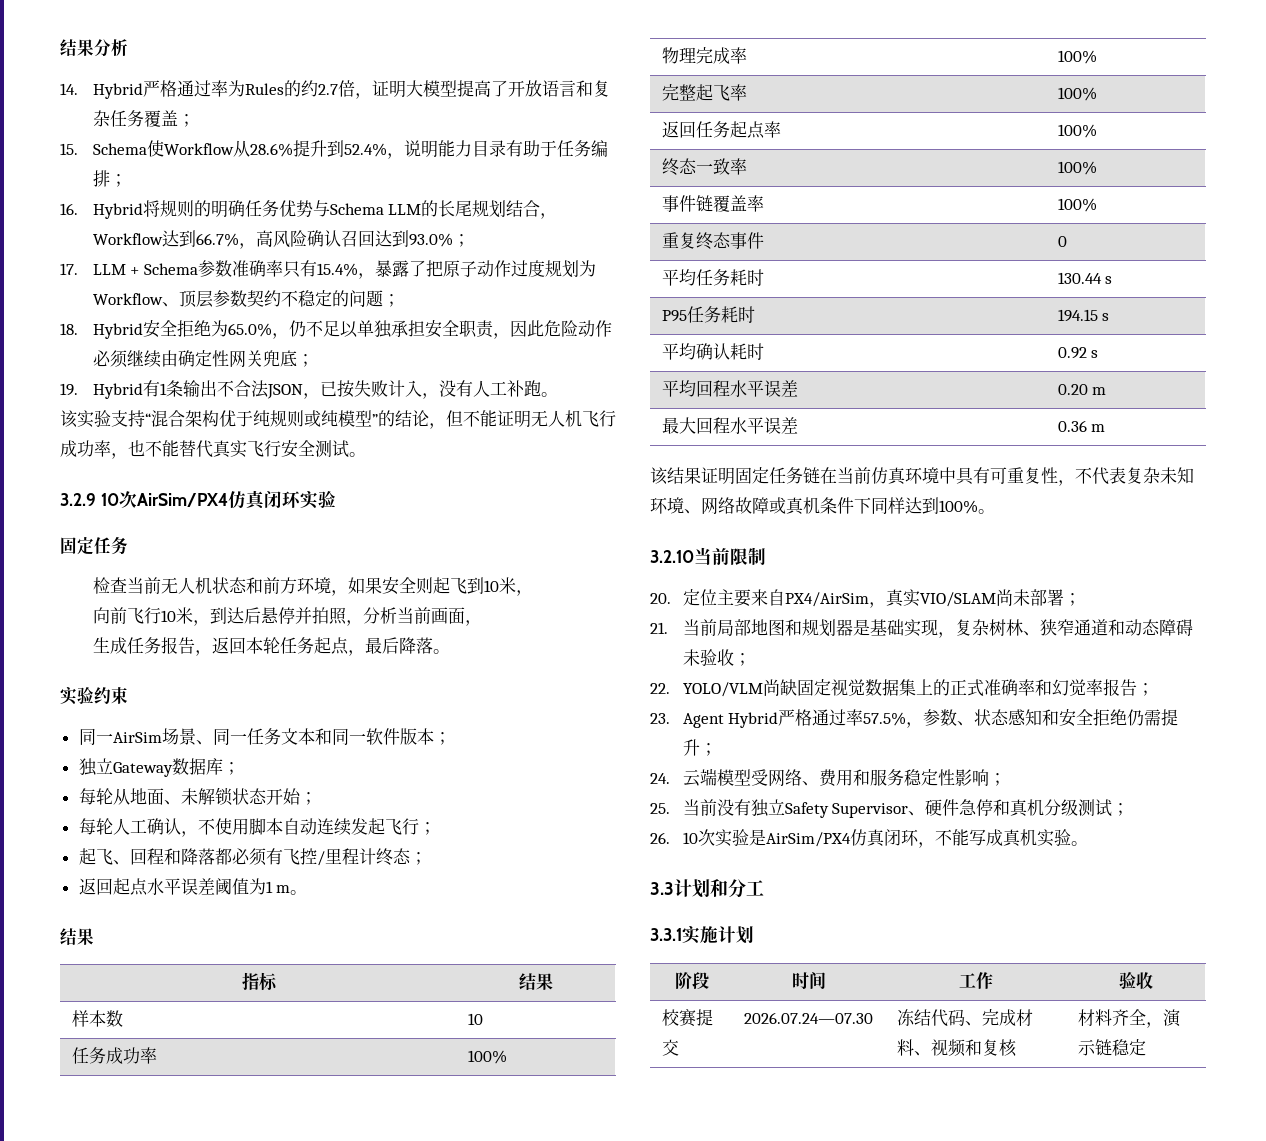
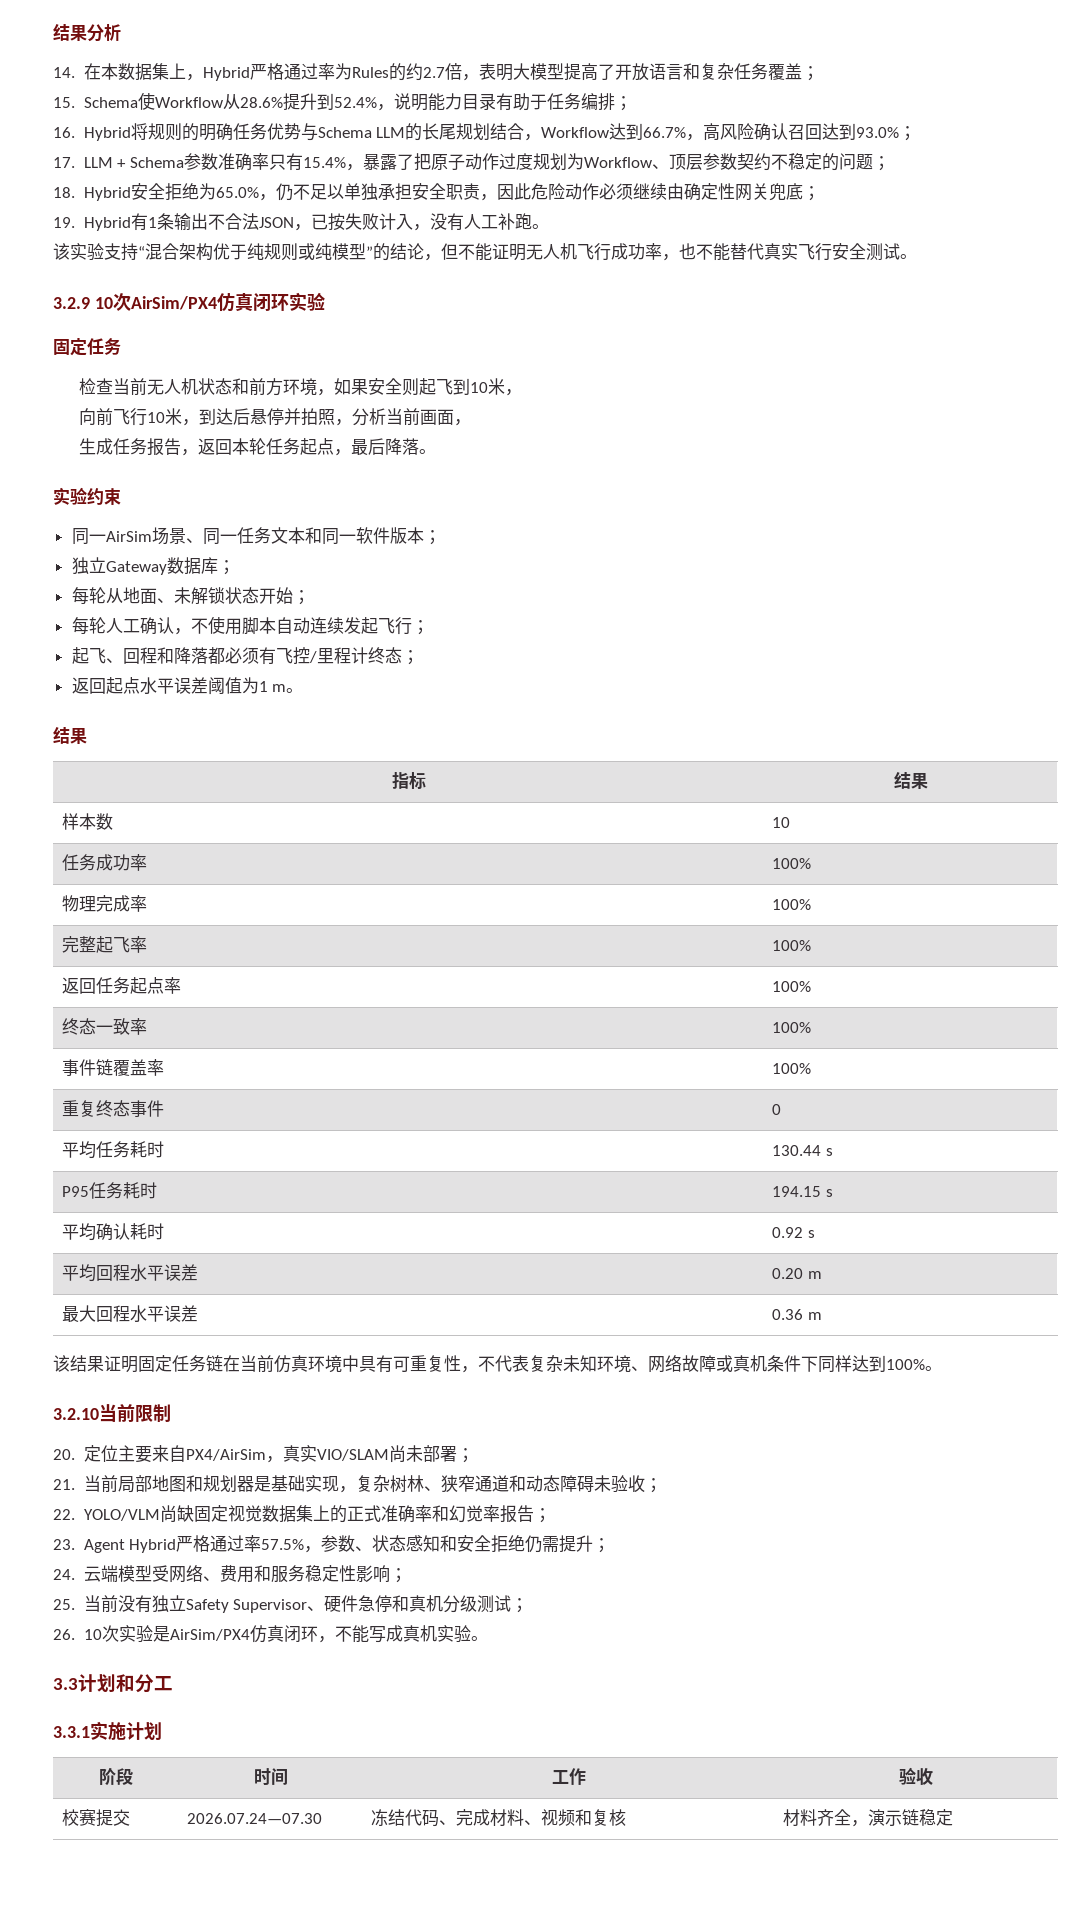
(78, 89) none -> [83,63,203,81] 在本数据集上，
[371,80,389,96] 证 -> [478,63,496,80] 表

